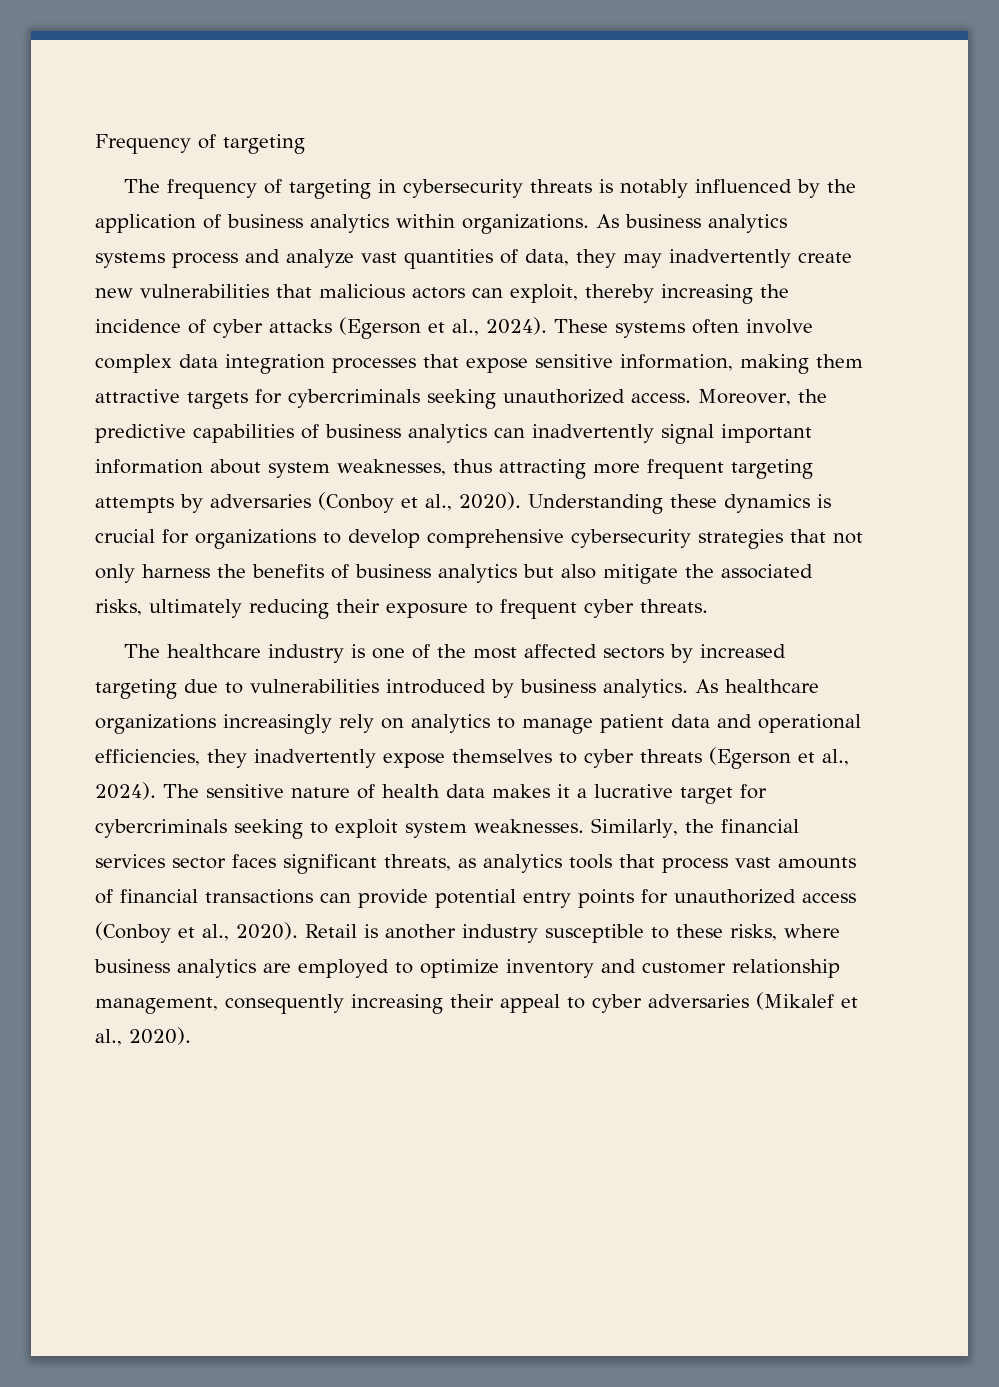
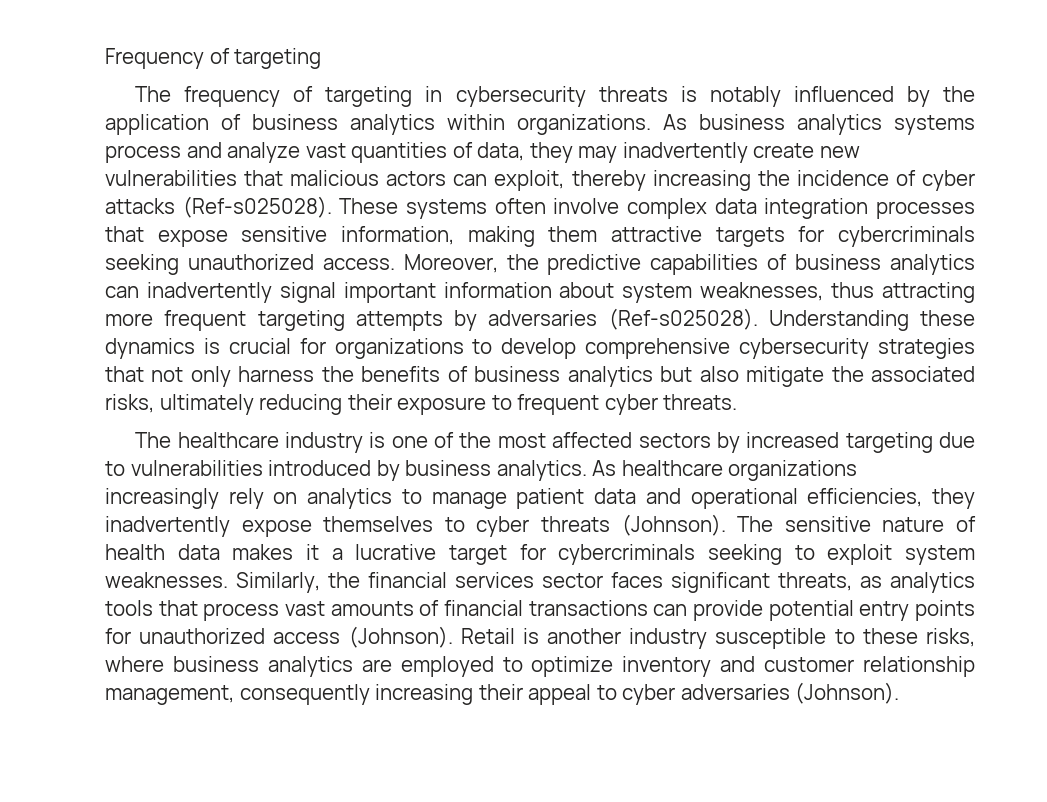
[339,317,547,339] (Egerson et al., 2024). -> [182,196,332,218] (Ref-s025028).
[318,492,521,513] (Conboy et al., 2020). -> [608,308,758,330] (Ref-s025028).
[709,747,849,769] [95,782,156,800] (Egerson et al., 2024). -> [621,514,726,536] (Johnson).
[95,922,298,943] (Conboy et al., 2020). -> [348,626,453,648] (Johnson).
[756,992,858,1010] [95,1027,191,1046] (Mikalef et al., 2020). -> [795,682,900,704] (Johnson).

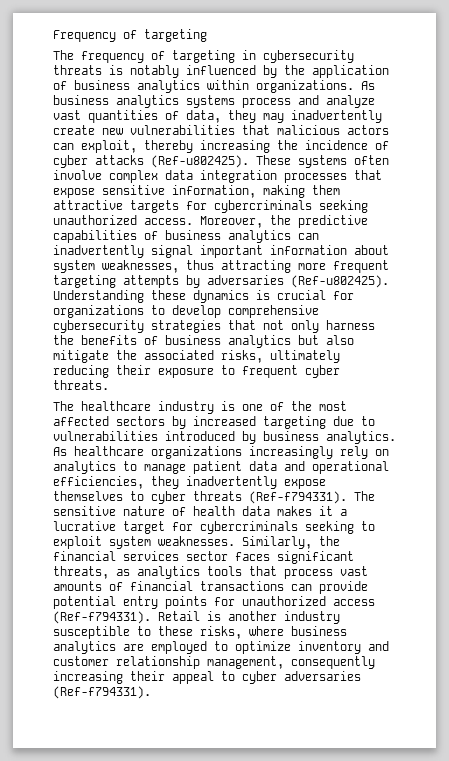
[182,196,332,218] (Ref-s025028). -> [151,155,249,168] (Ref-u802425).
[608,308,758,330] (Ref-s025028). -> [291,275,389,288] (Ref-u802425).
[621,514,726,536] (Johnson). -> [249,491,347,504] (Ref-f794331).
[348,626,453,648] (Johnson). -> [53,611,151,624] (Ref-f794331).
[795,682,900,704] (Johnson). -> [53,686,151,699] (Ref-f794331).

